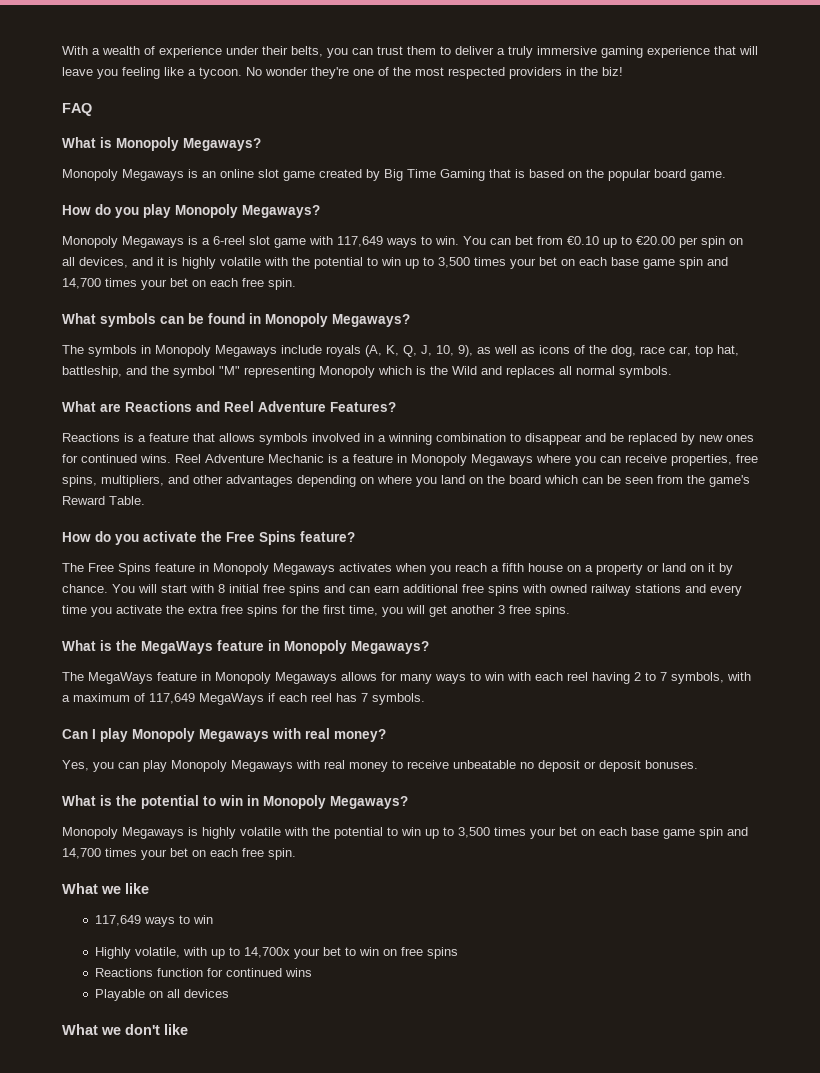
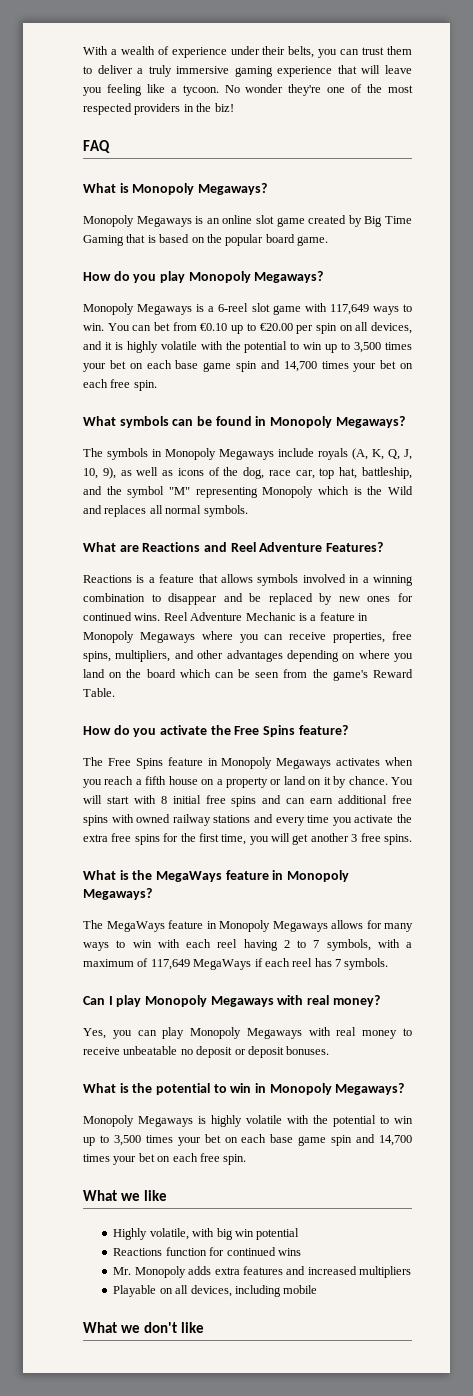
[94,915,213,927] // 117,649 ways to win -> (167, 1195) none
[210,947,458,959] up to 14,700x your bet to win on free spins -> [216,1228,300,1240] big win potential
(312, 972) none -> [113,1266,412,1278] // Mr. Monopoly adds extra features and increased multipliers
[183,989,229,998] devices -> [190,1285,318,1297] devices, including mobile

